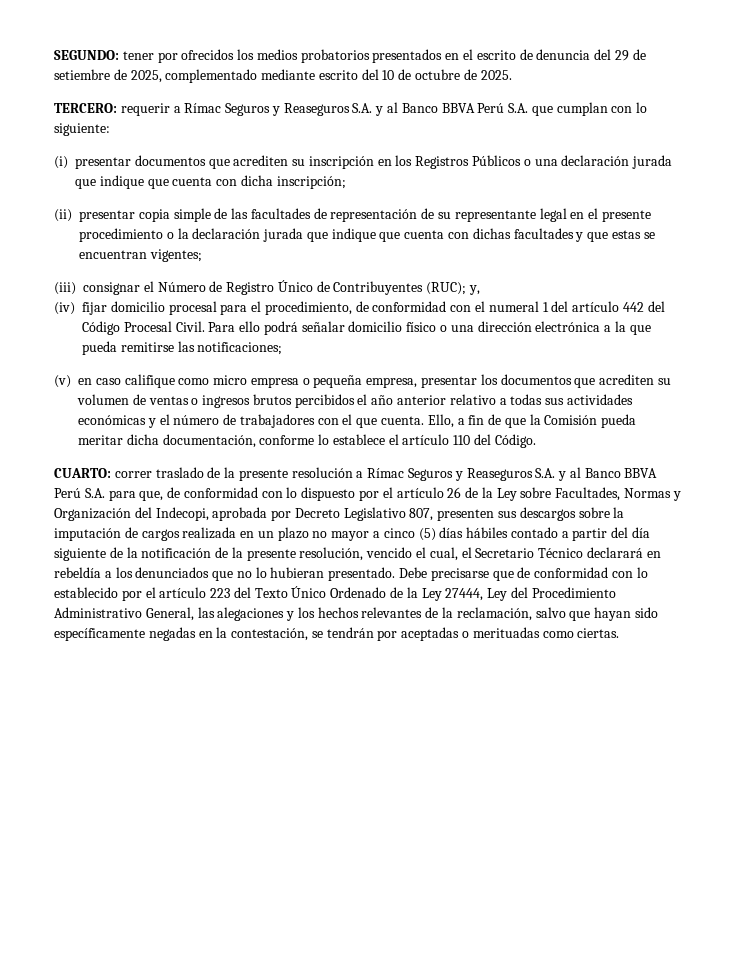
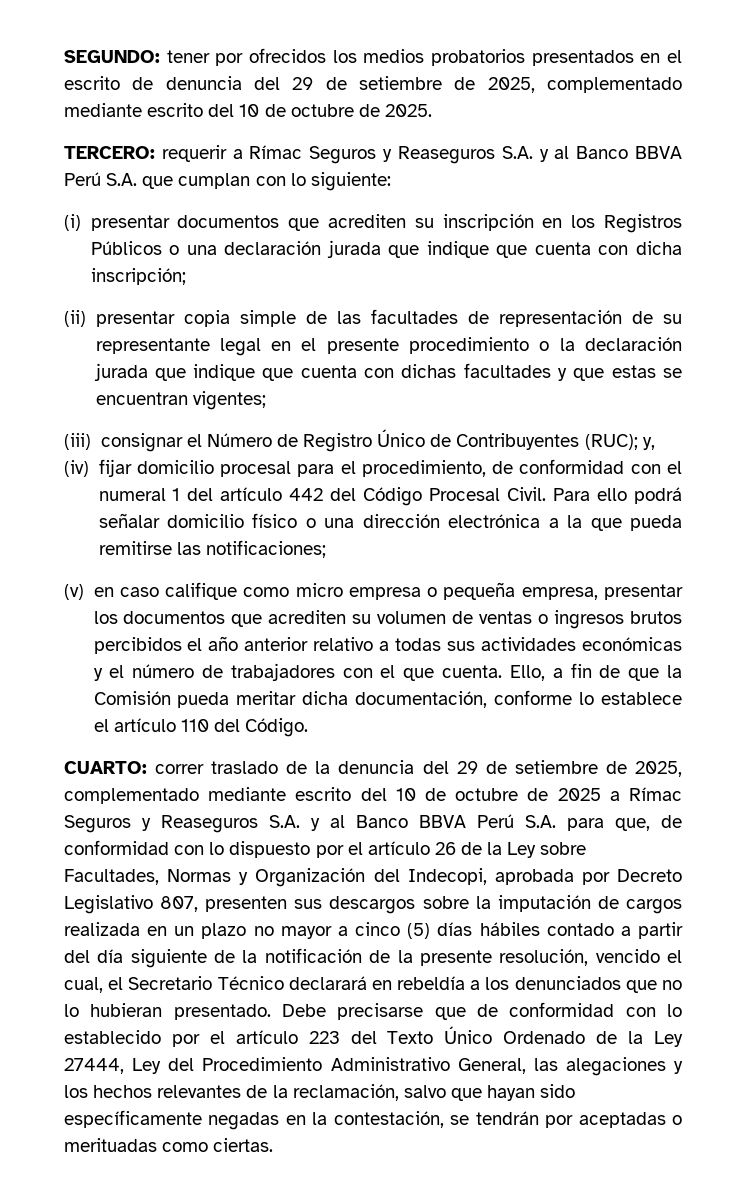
[238,467,353,481] presente resolución -> [338,760,682,777] [64,787,601,804] denuncia del 29 de setiembre de 2025, complementado mediante escrito del 10 de octubre de 2025

